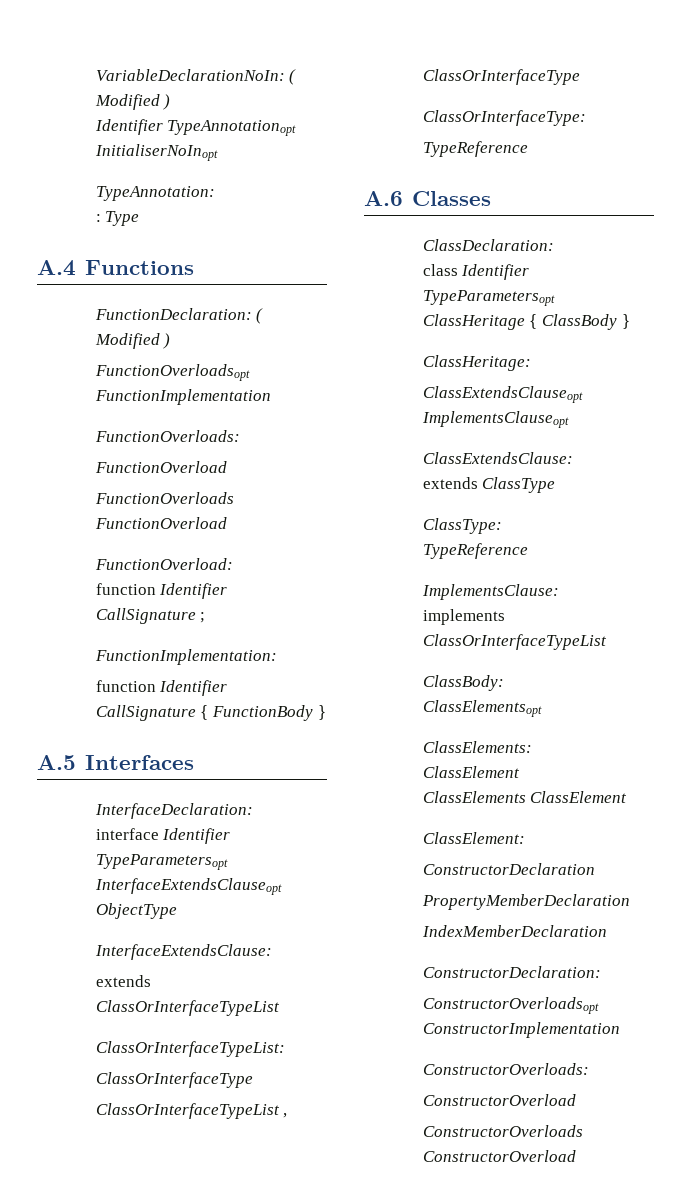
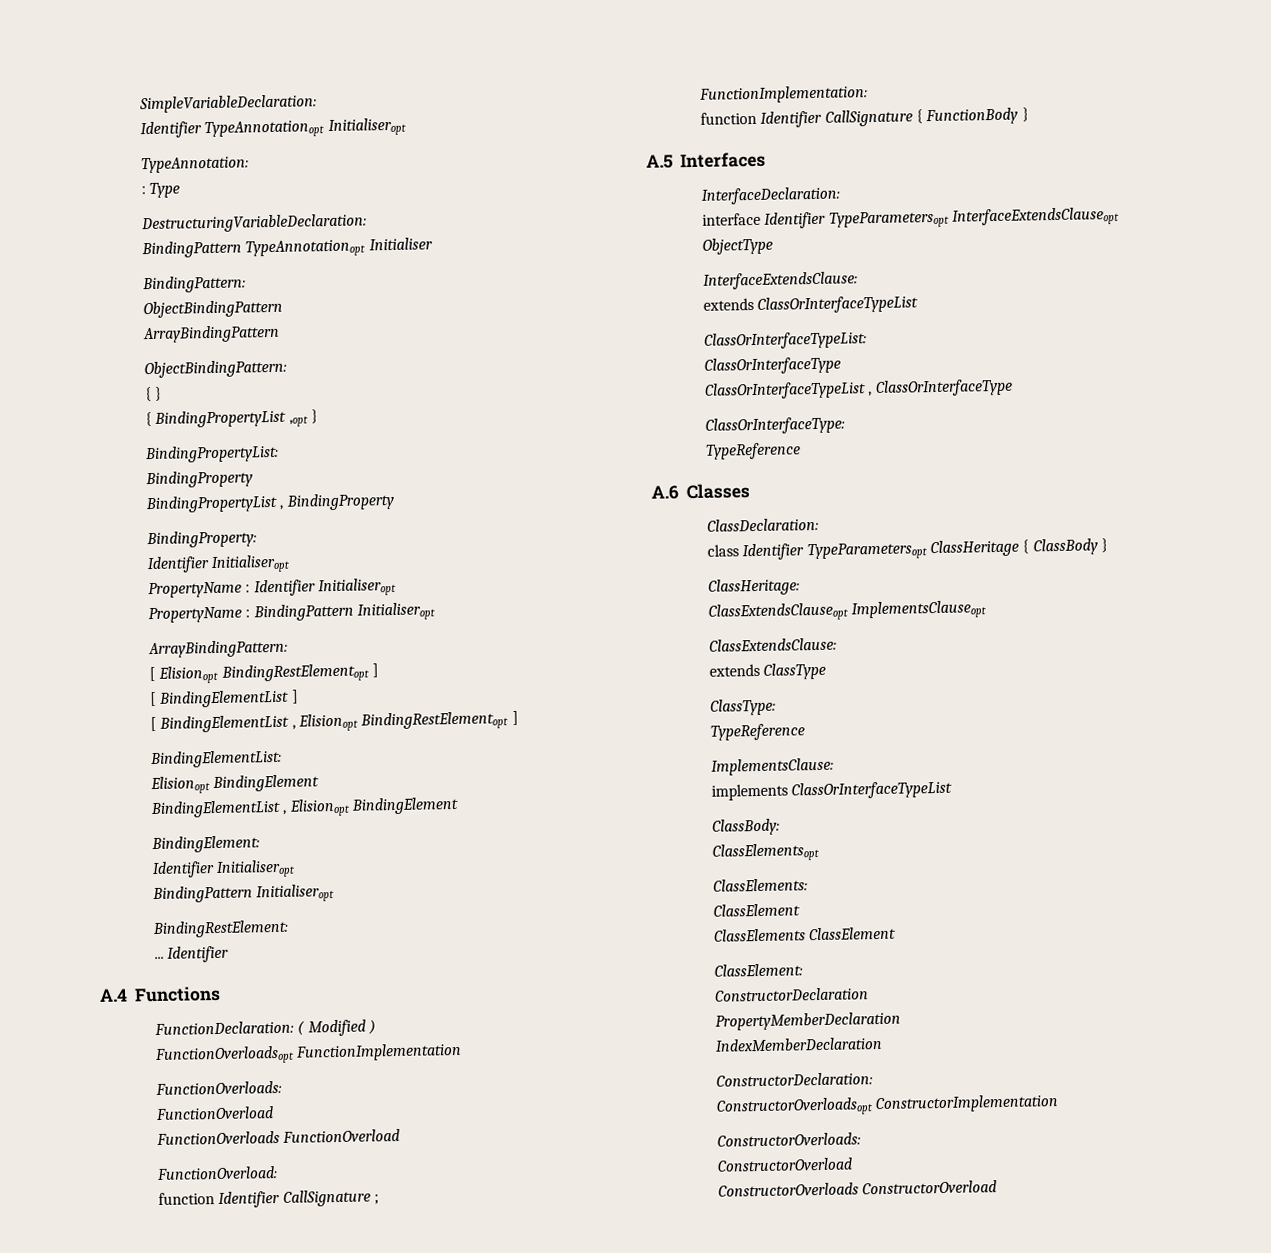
[95,69,297,85] [94,94,171,110] VariableDeclarationNoIn: ( Modified ) -> [138,94,317,114] SimpleVariableDeclaration:
[94,144,218,161] InitialiserNoInopt -> [327,117,406,137] Initialiseropt
(140, 218) none -> [140,213,367,234] [140,237,433,259] [141,275,246,294] [142,299,283,319] [141,324,280,344] [143,359,287,379] [143,386,163,402] [144,409,318,428] [143,444,279,464] [144,470,253,489] [144,492,395,514] [145,530,257,549] [146,554,291,574] [147,577,396,599] [147,602,435,624] [147,639,288,659] [148,663,379,684] [149,689,299,708] [149,710,519,733] [149,749,282,769] [149,774,320,795] [149,796,459,819] [150,835,260,854] [151,859,296,879] [151,884,335,904] [151,919,289,939] [153,945,230,963] // DestructuringVariableDeclaration: // BindingPattern TypeAnnotationopt Initialiser // BindingPattern: // ObjectBindingPattern // ArrayBindingPattern // ObjectBindingPattern: // { } // { BindingPropertyList ,opt } // BindingPropertyList: // BindingProperty // BindingPropertyList , BindingProperty // BindingProperty: // Identifier Initialiseropt // PropertyName : Identifier Initialiseropt // PropertyName : BindingPattern Initialiseropt // ArrayBindingPattern: // [ Elisionopt BindingRestElementopt ] // [ BindingElementList ] // [ BindingElementList , Elisionopt BindingRestElementopt ] // BindingElementList: // Elisionopt BindingElement // BindingElementList , Elisionopt BindingElement // BindingElement: // Identifier Initialiseropt // BindingPattern Initialiseropt // BindingRestElement: // ... Identifier

